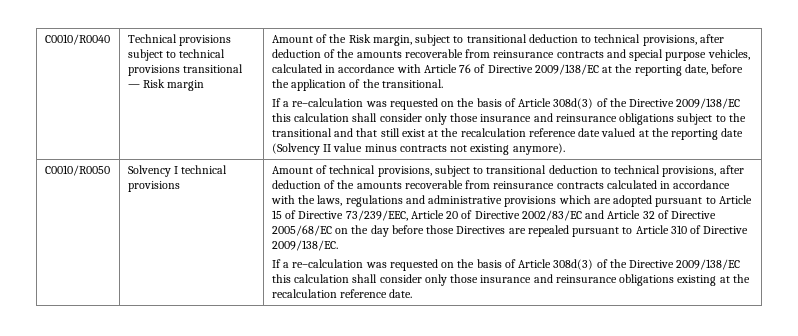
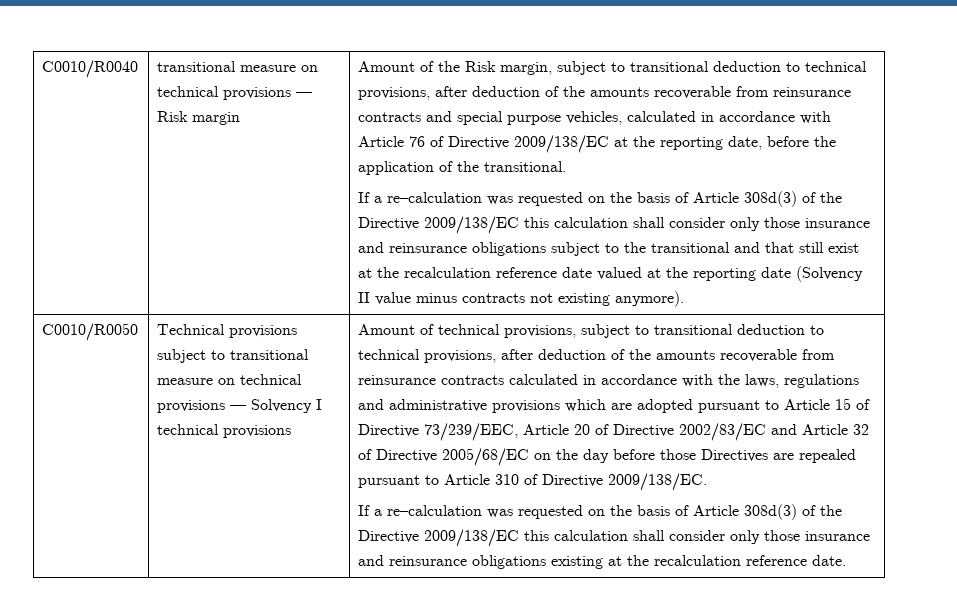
[127,34,232,46] [127,49,226,61] [127,64,244,76] Technical provisions subject to technical provisions transitional -> [157,61,319,72] [157,86,292,100] transitional measure on technical provisions
(110, 170) none -> [157,324,298,338] [157,349,310,363] [157,374,303,385] [157,400,247,413] Technical provisions subject to transitional measure on technical provisions —

